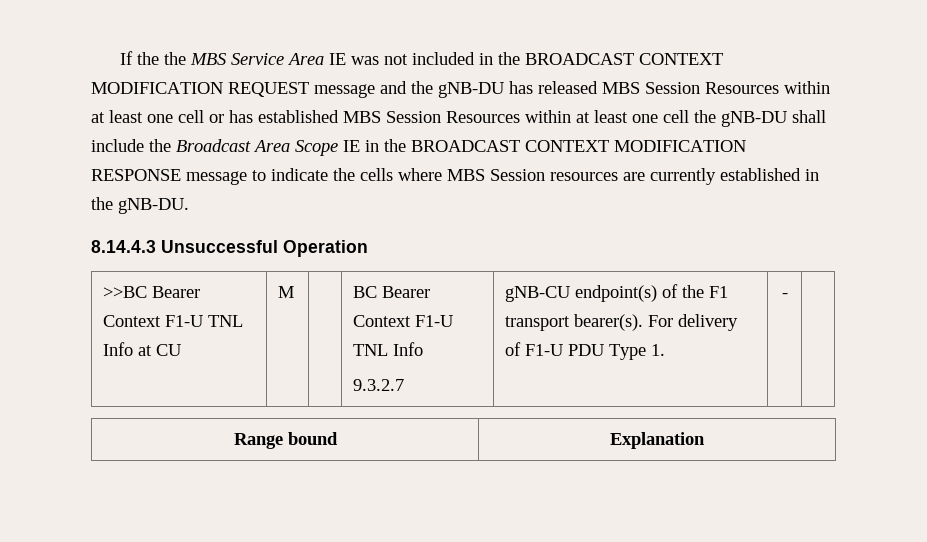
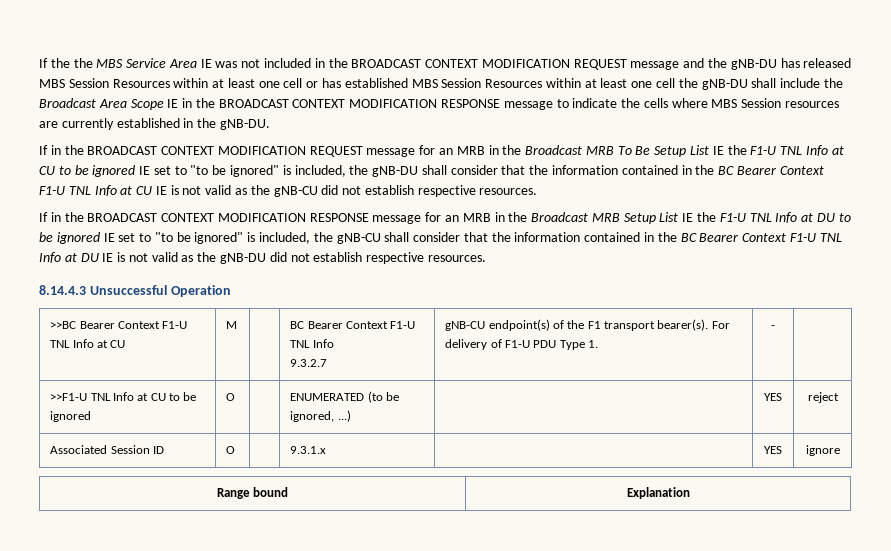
(189, 206) none -> [39,145,844,157] [39,165,824,177] [39,185,538,197] [39,212,851,224] [39,232,842,244] [39,252,486,264] // If in the BROADCAST CONTEXT MODIFICATION REQUEST message for an MRB in the Broadcast MRB To Be Setup List IE the F1-U TNL Info at CU to be ignored IE set to "to be ignored" is included, the gNB-DU shall consider that the information contained in the BC Bearer Context F1-U TNL Info at CU IE is not valid as the gNB-CU did not establish respective resources. // If in the BROADCAST CONTEXT MODIFICATION RESPONSE message for an MRB in the Broadcast MRB Setup List IE the F1-U TNL Info at DU to be ignored IE set to "to be ignored" is included, the gNB-CU shall consider that the information contained in the BC Bearer Context F1-U TNL Info at DU IE is not valid as the gNB-DU did not establish respective resources.
(788, 295) none -> [50,392,197,401] [50,411,92,422] [226,393,236,401] [290,391,399,403] [290,410,351,422] [764,393,782,401] [807,392,839,403] [50,445,164,454] [226,446,236,454] [290,446,327,454] [764,446,782,454] [805,445,840,456] // >>F1-U TNL Info at CU to be ignored | O | | ENUMERATED (to be ignored, ...) | | YES | reject // Associated Session ID | O | | 9.3.1.x | | YES | ignore

